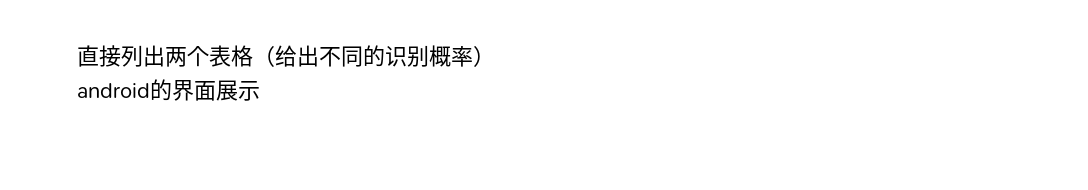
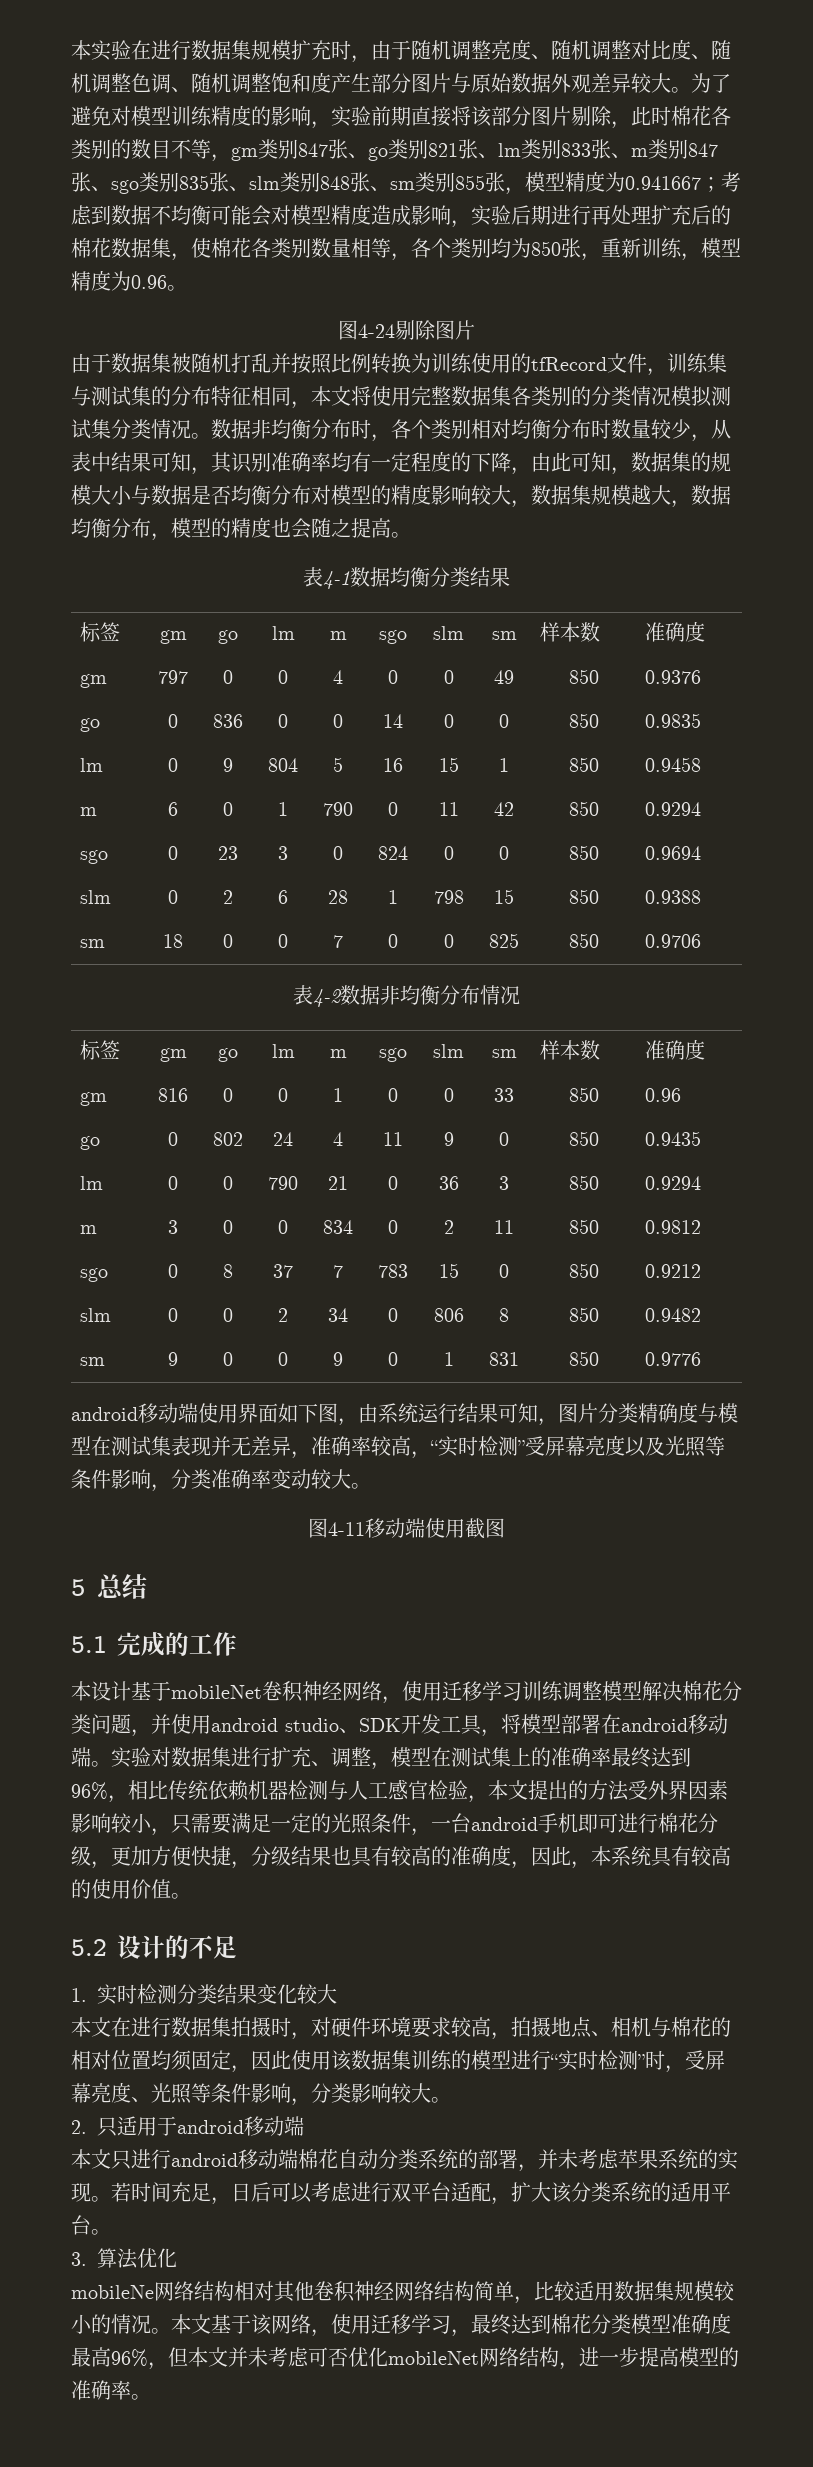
[77,45,495,67] [77,79,260,101] 直接列出两个表格（给出不同的识别概率） // android的界面展示 -> [71,39,731,63] [71,72,731,93] [71,105,731,129] [71,139,718,162] [71,171,741,195] [71,204,731,228] [71,238,741,261] [71,270,187,291] [338,320,475,340] [71,353,727,376] [71,386,731,409] [71,419,731,442] [71,451,731,475] [71,484,731,508] [71,517,411,541] [303,567,510,589] [79,622,120,642] [159,630,187,644] [218,630,238,644] [271,626,295,640] [329,631,347,640] [379,630,407,644] [433,626,464,640] [491,631,517,640] [539,622,600,642] [644,621,705,642] [79,674,107,688] [158,670,188,684] [223,670,233,684] [278,670,288,684] [333,670,343,684] [388,670,398,684] [443,670,454,684] [494,670,514,684] [569,669,599,684] [644,670,701,684] [79,718,100,732] [168,714,178,728] [213,714,243,728] [278,714,288,728] [333,714,343,728] [383,714,403,728] [443,714,454,728] [499,714,509,728] [569,713,599,728] [644,713,701,728] [79,758,103,772] [168,758,178,772] [223,758,233,772] [268,758,298,772] [333,757,343,772] [383,758,403,772] [438,757,459,772] [499,758,509,772] [569,757,599,772] [644,757,701,772] [79,807,97,816] [168,802,178,816] [223,802,233,816] [278,802,288,816] [323,802,353,816] [388,802,398,816] [438,802,459,816] [494,802,514,816] [569,801,599,816] [644,802,701,816] [79,850,108,864] [168,846,178,860] [218,846,238,860] [278,846,288,860] [333,846,343,860] [378,846,408,860] [443,846,454,860] [499,846,509,860] [569,845,599,860] [644,846,701,860] [79,890,111,904] [168,890,178,904] [223,890,233,904] [278,890,288,904] [328,890,348,904] [388,890,398,904] [433,890,464,904] [494,889,514,904] [569,889,599,904] [644,890,701,904] [79,939,105,948] [163,934,183,948] [223,934,233,948] [278,934,288,948] [333,935,343,948] [388,934,398,948] [443,934,454,948] [489,933,519,948] [569,933,599,948] [644,934,701,948] [293,985,520,1007] [79,1040,120,1060] [159,1048,187,1062] [218,1048,238,1062] [271,1044,295,1058] [329,1049,347,1058] [379,1048,407,1062] [433,1044,464,1058] [491,1049,517,1058] [539,1040,600,1060] [644,1039,705,1060] [79,1092,107,1106] [158,1088,188,1102] [223,1088,233,1102] [278,1088,288,1102] [333,1088,343,1102] [388,1088,398,1102] [443,1088,454,1102] [494,1088,514,1102] [569,1087,599,1102] [644,1088,681,1102] [79,1136,100,1150] [168,1132,178,1146] [213,1132,243,1146] [273,1132,293,1146] [333,1132,343,1146] [383,1132,403,1146] [443,1132,454,1146] [499,1132,509,1146] [569,1131,599,1146] [644,1131,701,1146] [79,1176,103,1190] [168,1176,178,1190] [223,1176,233,1190] [268,1176,298,1190] [328,1176,348,1190] [388,1176,398,1190] [438,1176,459,1190] [499,1176,509,1190] [569,1175,599,1190] [644,1176,701,1190] [79,1225,97,1234] [168,1220,178,1234] [223,1220,233,1234] [278,1220,288,1234] [323,1220,353,1234] [388,1220,398,1234] [443,1220,454,1234] [494,1220,514,1234] [569,1219,599,1234] [644,1220,701,1234] [79,1268,108,1282] [168,1264,178,1278] [223,1264,233,1278] [273,1264,293,1278] [333,1265,343,1278] [378,1264,408,1278] [438,1263,459,1278] [499,1264,509,1278] [569,1263,599,1278] [644,1264,701,1278] [79,1308,111,1322] [168,1308,178,1322] [223,1308,233,1322] [278,1308,288,1322] [328,1308,348,1322] [388,1308,398,1322] [433,1308,464,1322] [499,1308,509,1322] [569,1307,599,1322] [644,1308,701,1322] [79,1357,105,1366] [168,1352,178,1366] [223,1352,233,1366] [278,1352,288,1366] [333,1352,343,1366] [388,1352,398,1366] [443,1352,454,1366] [489,1352,519,1366] [569,1351,599,1366] [644,1352,701,1366] [71,1402,738,1426] [71,1435,725,1459] [71,1469,371,1492] [308,1518,505,1539] [71,1574,147,1599] [71,1632,237,1656] [71,1681,742,1704] [71,1714,728,1737] [71,1747,691,1770] [71,1779,728,1803] [71,1813,718,1836] [71,1845,731,1869] [71,1879,191,1899] [71,1935,237,1959] [71,1984,337,2005] [71,2017,731,2040] [71,2050,725,2073] [71,2082,451,2106] [71,2116,304,2137] [71,2149,738,2172] [71,2182,731,2205] [71,2215,111,2235] [71,2248,177,2269] [71,2281,735,2304] [71,2313,731,2337] [71,2347,739,2370] [71,2380,151,2400] 本实验在进行数据集规模扩充时，由于随机调整亮度、随机调整对比度、随机调整色调、随机调整饱和度产生部分图片与原始数据外观差异较大。为了避免对模型训练精度的影响，实验前期直接将该部分图片剔除，此时棉花各类别的数目不等，gm类别847张、go类别821张、lm类别833张、m类别847张、sgo类别835张、slm类别848张、sm类别855张，模型精度为0.941667；考虑到数据不均衡可能会对模型精度造成影响，实验后期进行再处理扩充后的棉花数据集，使棉花各类别数量相等，各个类别均为850张，重新训练，模型精度为0.96。 // 图4-24剔除图片 // 由于数据集被随机打乱并按照比例转换为训练使用的tfRecord文件，训练集与测试集的分布特征相同，本文将使用完整数据集各类别的分类情况模拟测试集分类情况。数据非均衡分布时，各个类别相对均衡分布时数量较少，从表中结果可知，其识别准确率均有一定程度的下降，由此可知，数据集的规模大小与数据是否均衡分布对模型的精度影响较大，数据集规模越大，数据均衡分布，模型的精度也会随之提高。 // 表4-1数据均衡分类结果 // 标签 | gm | go | lm | m | sgo | slm | sm | 样本数 | 准确度 // gm | 797 | 0 | 0 | 4 | 0 | 0 | 49 | 850 | 0.9376 // go | 0 | 836 | 0 | 0 | 14 | 0 | 0 | 850 | 0.9835 // lm | 0 | 9 | 804 | 5 | 16 | 15 | 1 | 850 | 0.9458 // m | 6 | 0 | 1 | 790 | 0 | 11 | 42 | 850 | 0.9294 // sgo | 0 | 23 | 3 | 0 | 824 | 0 | 0 | 850 | 0.9694 // slm | 0 | 2 | 6 | 28 | 1 | 798 | 15 | 850 | 0.9388 // sm | 18 | 0 | 0 | 7 | 0 | 0 | 825 | 850 | 0.9706 // 表4-2数据非均衡分布情况 // 标签 | gm | go | lm | m | sgo | slm | sm | 样本数 | 准确度 // gm | 816 | 0 | 0 | 1 | 0 | 0 | 33 | 850 | 0.96 // go | 0 | 802 | 24 | 4 | 11 | 9 | 0 | 850 | 0.9435 // lm | 0 | 0 | 790 | 21 | 0 | 36 | 3 | 850 | 0.9294 // m | 3 | 0 | 0 | 834 | 0 | 2 | 11 | 850 | 0.9812 // sgo | 0 | 8 | 37 | 7 | 783 | 15 | 0 | 850 | 0.9212 // slm | 0 | 0 | 2 | 34 | 0 | 806 | 8 | 850 | 0.9482 // sm | 9 | 0 | 0 | 9 | 0 | 1 | 831 | 850 | 0.9776 // android移动端使用界面如下图，由系统运行结果可知，图片分类精确度与模型在测试集表现并无差异，准确率较高，“实时检测”受屏幕亮度以及光照等条件影响，分类准确率变动较大。 // 图4-11移动端使用截图 // 5总结 // 5.1完成的工作 // 本设计基于mobileNet卷积神经网络，使用迁移学习训练调整模型解决棉花分类问题，并使用android studio、SDK开发工具，将模型部署在android移动端。实验对数据集进行扩充、调整，模型在测试集上的准确率最终达到96%，相比传统依赖机器检测与人工感官检验，本文提出的方法受外界因素影响较小，只需要满足一定的光照条件，一台android手机即可进行棉花分级，更加方便快捷，分级结果也具有较高的准确度，因此，本系统具有较高的使用价值。 // 5.2设计的不足 // 1.实时检测分类结果变化较大 // 本文在进行数据集拍摄时，对硬件环境要求较高，拍摄地点、相机与棉花的相对位置均须固定，因此使用该数据集训练的模型进行“实时检测”时，受屏幕亮度、光照等条件影响，分类影响较大。 // 2.只适用于android移动端 // 本文只进行android移动端棉花自动分类系统的部署，并未考虑苹果系统的实现。若时间充足，日后可以考虑进行双平台适配，扩大该分类系统的适用平台。 // 3.算法优化 // mobileNe网络结构相对其他卷积神经网络结构简单，比较适用数据集规模较小的情况。本文基于该网络，使用迁移学习，最终达到棉花分类模型准确度最高96%，但本文并未考虑可否优化mobileNet网络结构，进一步提高模型的准确率。

